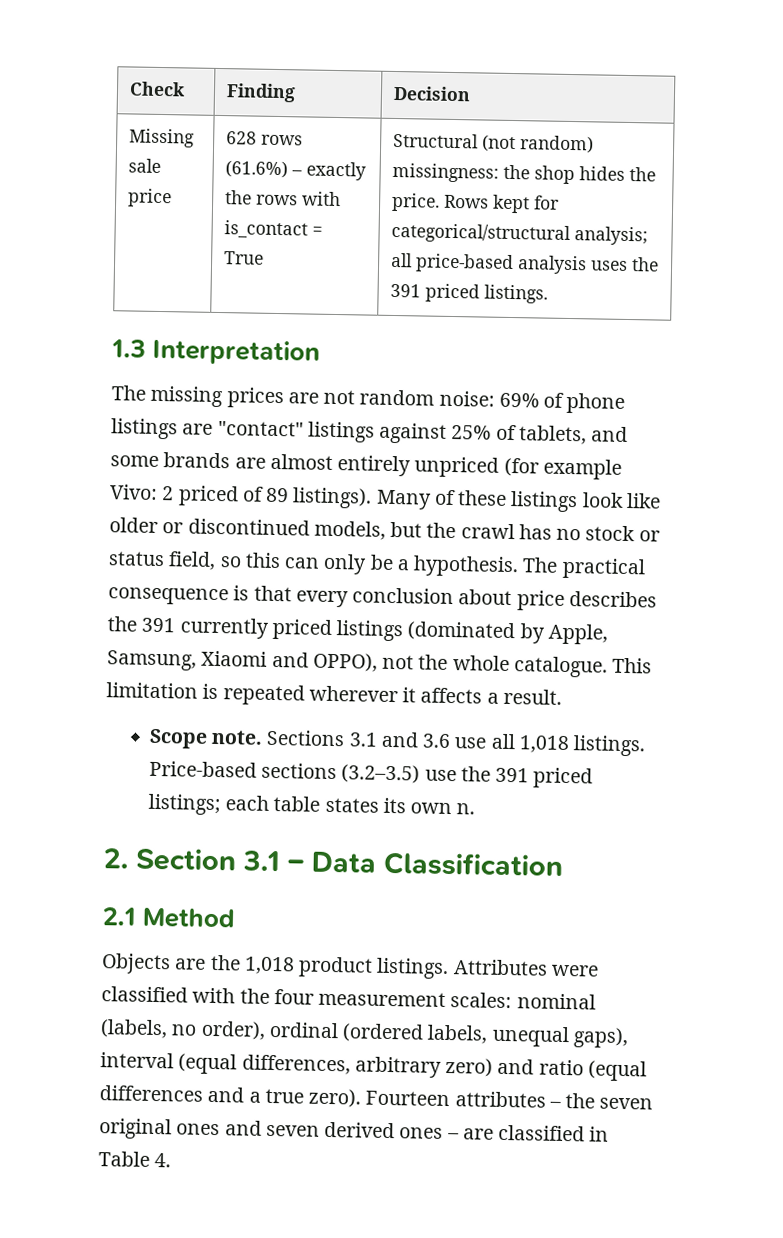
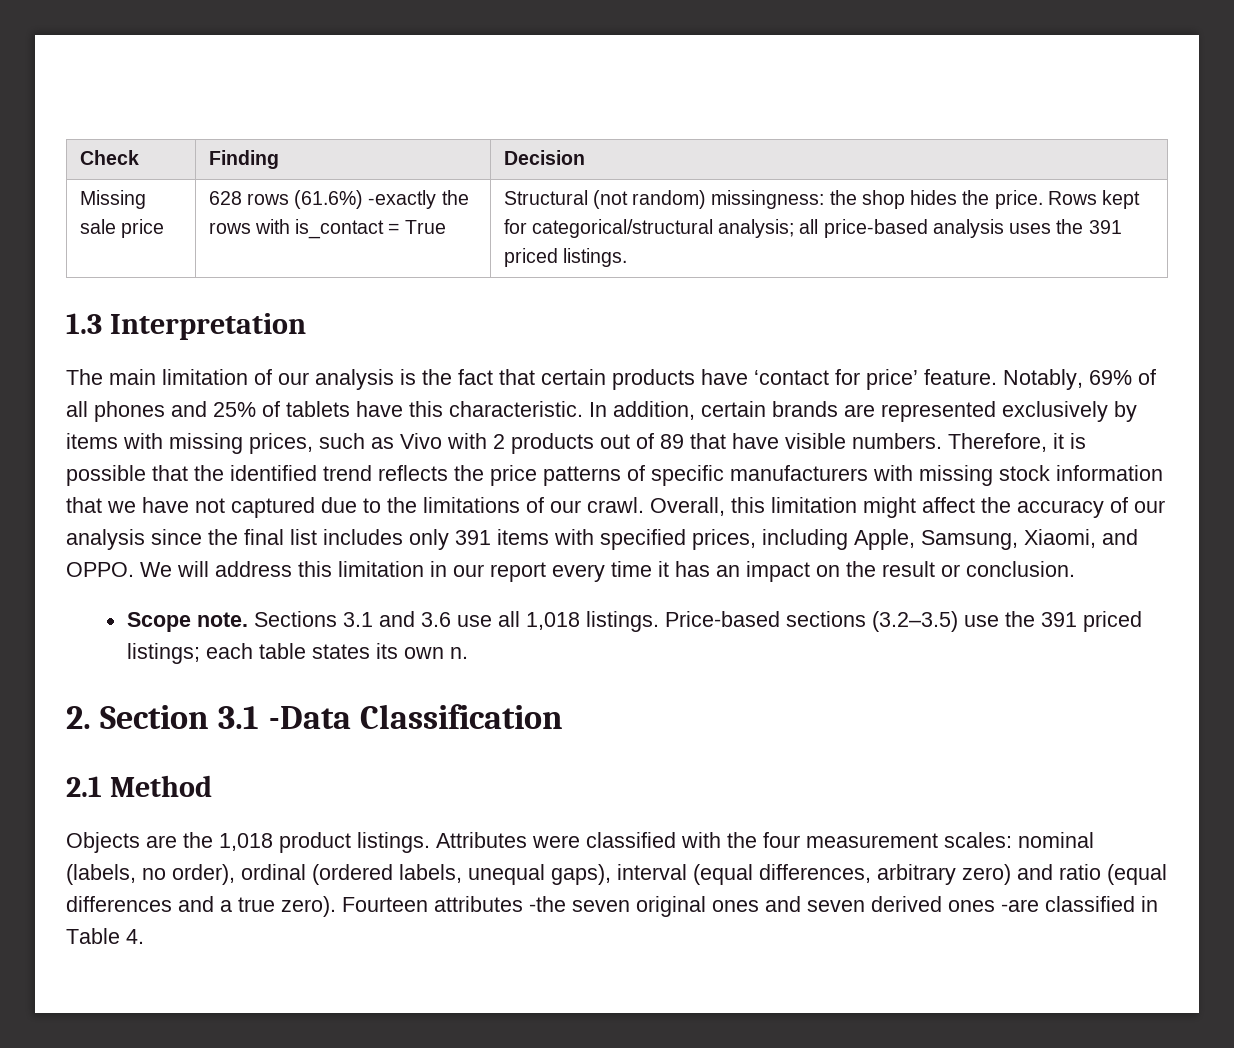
[291,161,367,181] – exactly -> [368,190,437,209] -exactly
[150,385,626,414] [111,418,629,445] [110,452,622,480] [110,484,661,513] [109,517,660,542] [108,551,646,580] [108,585,657,611] [107,616,608,645] [107,650,653,678] [106,682,562,706] missing prices are not random noise: 69% of phone listings are "contact" listings against 25% of tablets, and some brands are almost entirely unpriced (for example Vivo: 2 priced of 89 listings). Many of these listings look like older or discontinued models, but the crawl has no stock or status field, so this can only be a hypothesis. The practical consequence is that every conclusion about price describes the 391 currently priced listings (dominated by Apple, Samsung, Xiaomi and OPPO), not the whole catalogue. This limitation is repeated wherever it affects a result. -> [109,369,1156,390] [66,401,1137,422] [66,433,1086,454] [66,465,1163,486] [66,497,1165,518] [66,529,1138,550] [66,561,1075,582] main limitation of our analysis is the fact that certain products have ‘contact for price’ feature. Notably, 69% of all phones and 25% of tablets have this characteristic. In addition, certain brands are represented exclusively by items with missing prices, such as Vivo with 2 products out of 89 that have visible numbers. Therefore, it is possible that the identified trend reflects the price patterns of specific manufacturers with missing stock information that we have not captured due to the limitations of our crawl. Overall, this limitation might affect the accuracy of our analysis since the final list includes only 391 items with specified prices, including Apple, Samsung, Xiaomi, and OPPO. We will address this limitation in our report every time it has an impact on the result or conclusion.
[287,851,376,873] – Data -> [268,706,351,729] -Data
[548,1093,596,1109] – the -> [529,896,566,912] -the
[446,1128,494,1140] – are -> [1001,899,1039,912] -are

